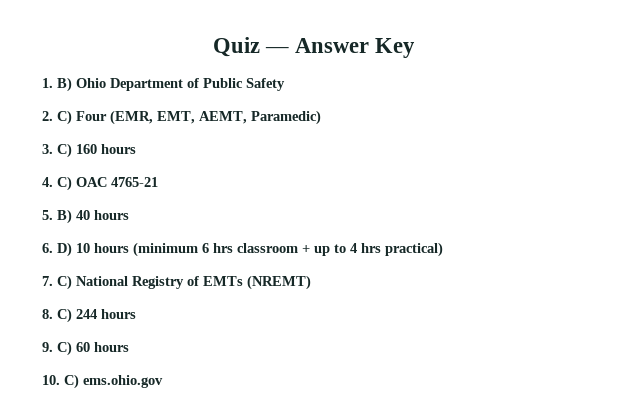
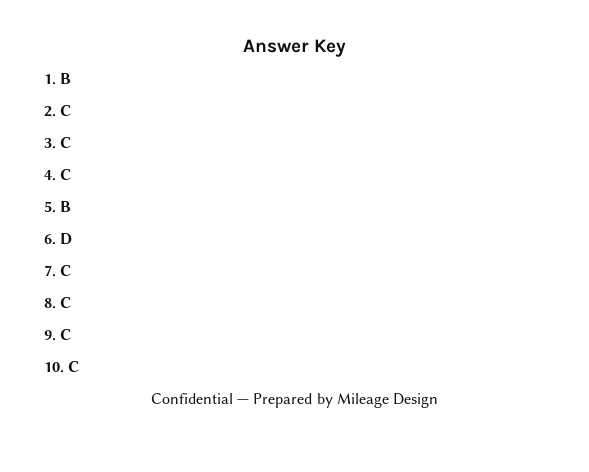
[212,37,289,57] Quiz — -> (243, 46) none
[57,77,285,92] [42,110,321,125] [42,143,136,158] [42,176,158,191] [42,209,129,224] [42,242,443,257] [42,275,311,290] [42,308,136,323] [42,341,129,356] [42,374,163,389] B) Ohio Department of Public Safety // 2. C) Four (EMR, EMT, AEMT, Paramedic) // 3. C) 160 hours // 4. C) OAC 4765-21 // 5. B) 40 hours // 6. D) 10 hours (minimum 6 hrs classroom + up to 4 hrs practical) // 7. C) National Registry of EMTs (NREMT) // 8. C) 244 hours // 9. C) 60 hours // 10. C) ems.ohio.gov -> [60,73,72,84] [44,105,72,117] [44,137,72,149] [44,169,72,181] [44,201,72,213] [44,233,73,245] [44,265,72,277] [44,297,72,309] [44,329,72,341] [44,361,80,373] [150,393,439,408] B // 2. C // 3. C // 4. C // 5. B // 6. D // 7. C // 8. C // 9. C // 10. C // Confidential — Prepared by Mileage Design

